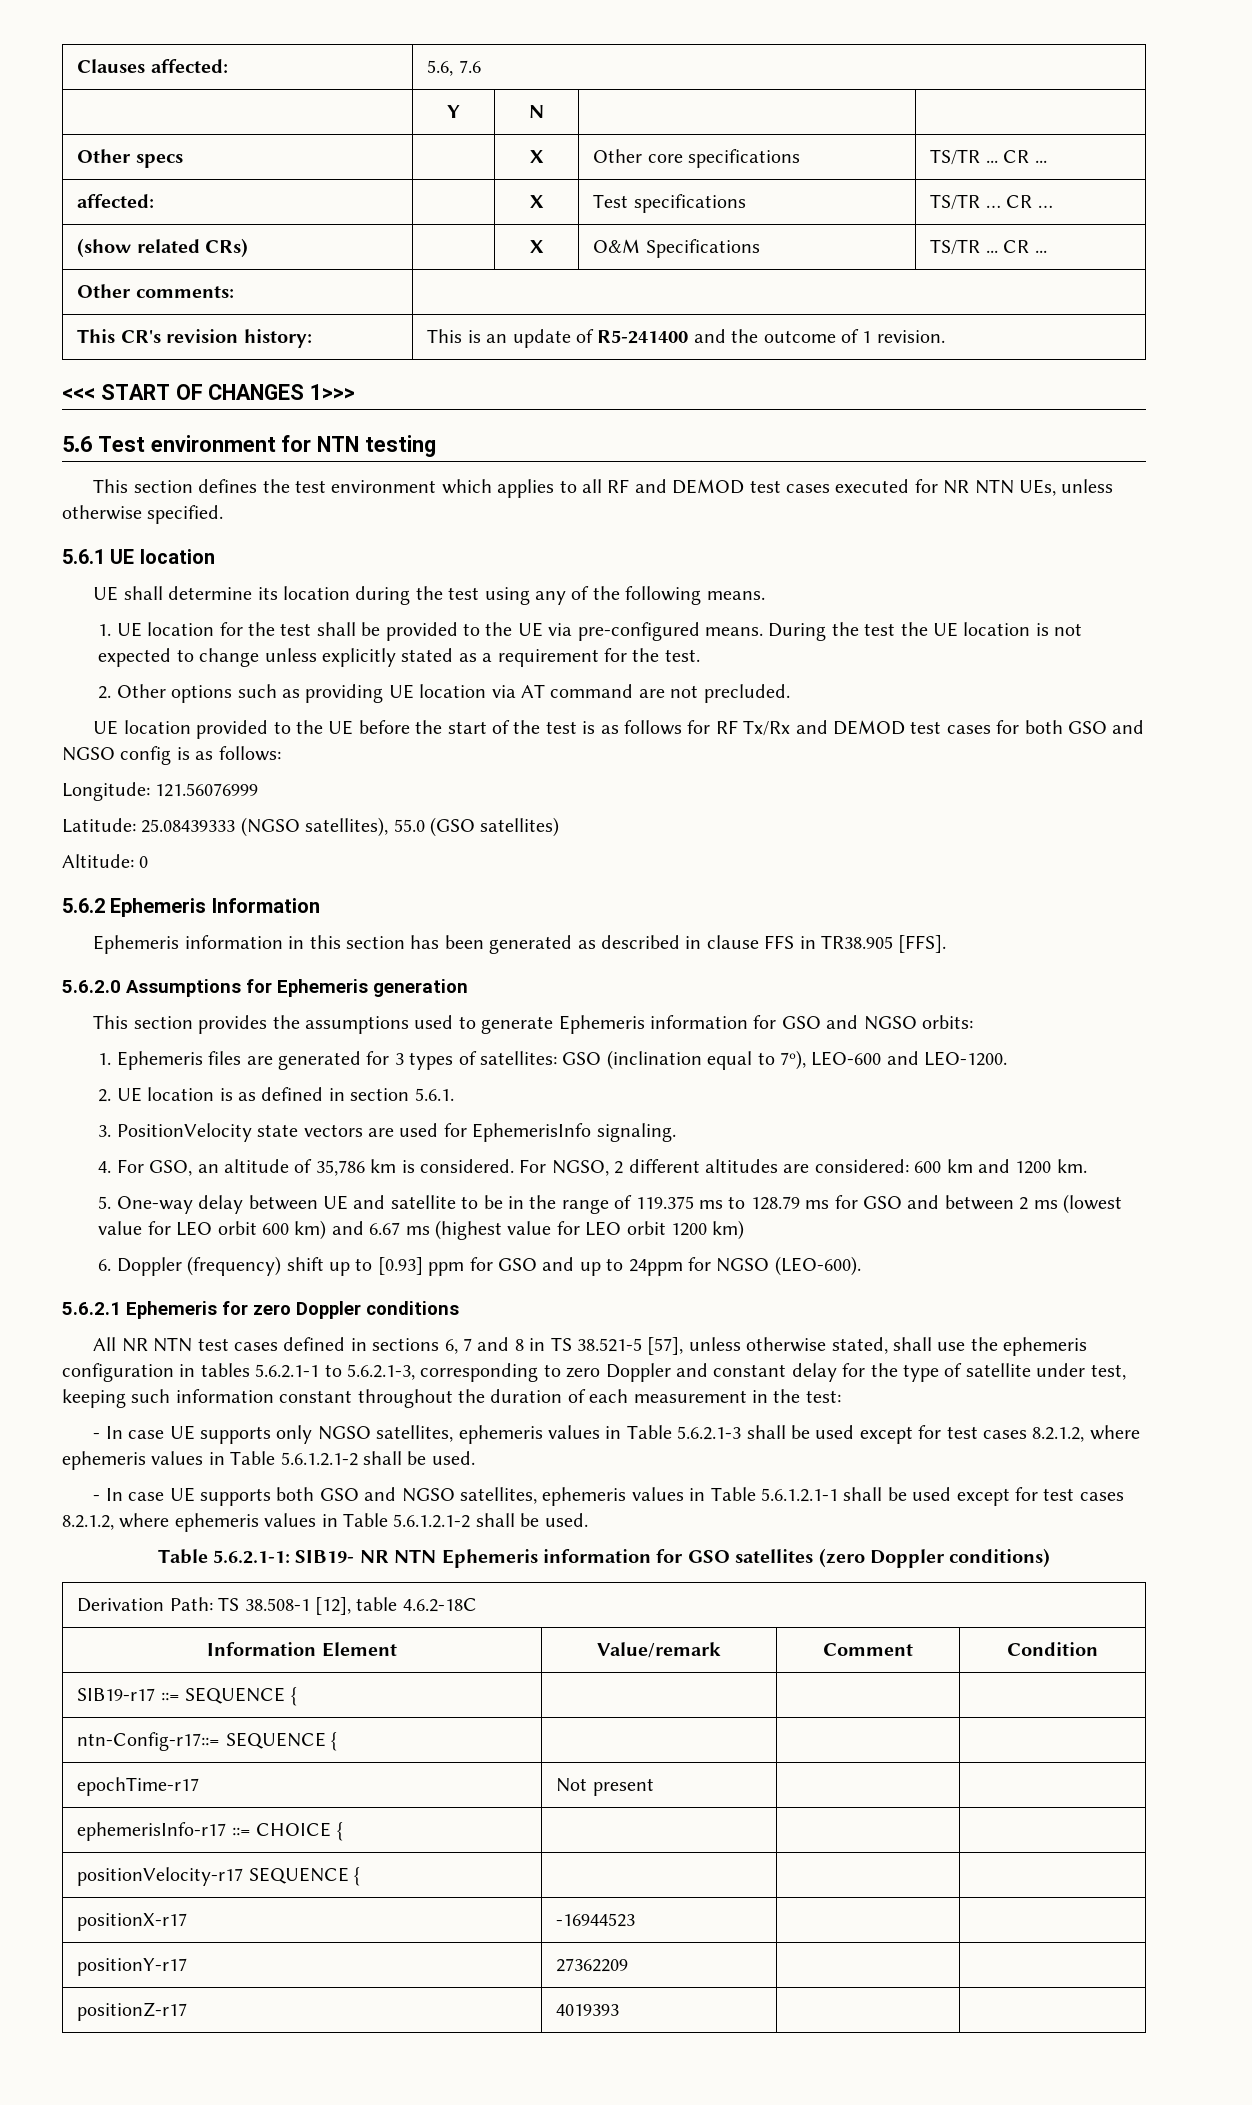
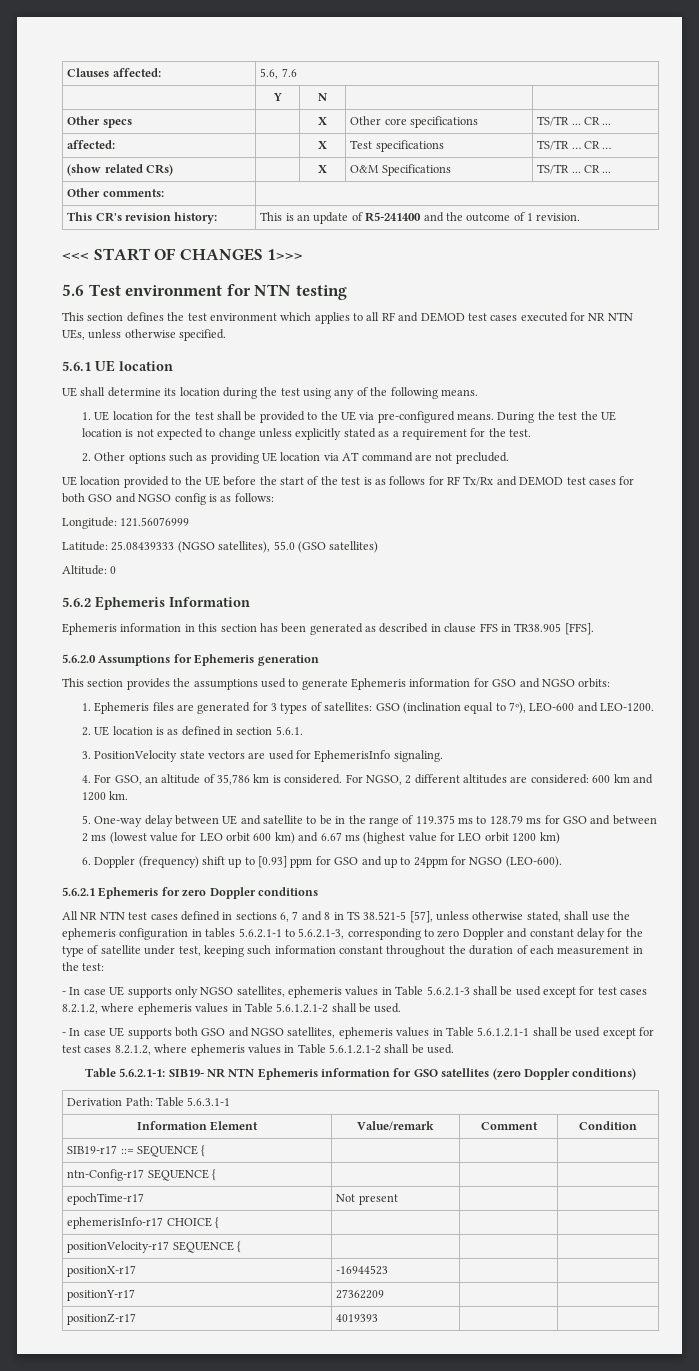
[218,1597,477,1615] TS 38.508-1 [12], table 4.6.2-18C -> [156,1097,231,1107] Table 5.6.3.1-1
[77,1732,221,1751] ntn-Config-r17::= -> [67,1169,145,1181] ntn-Config-r17
[231,1827,251,1836] ::= -> (164, 1223) none

